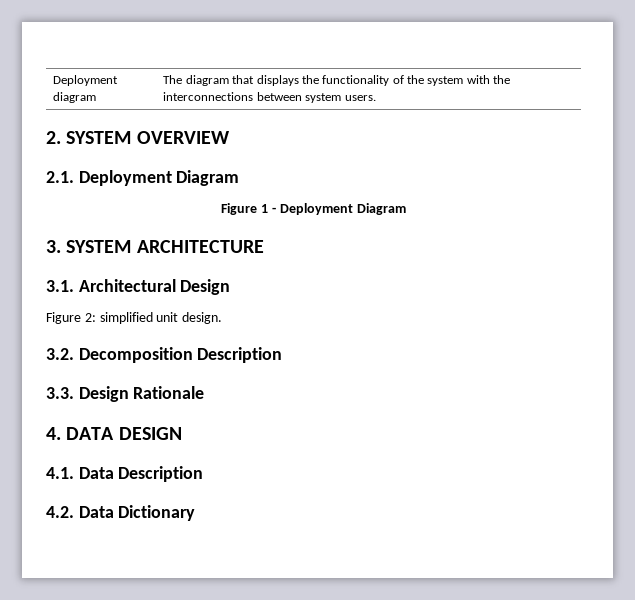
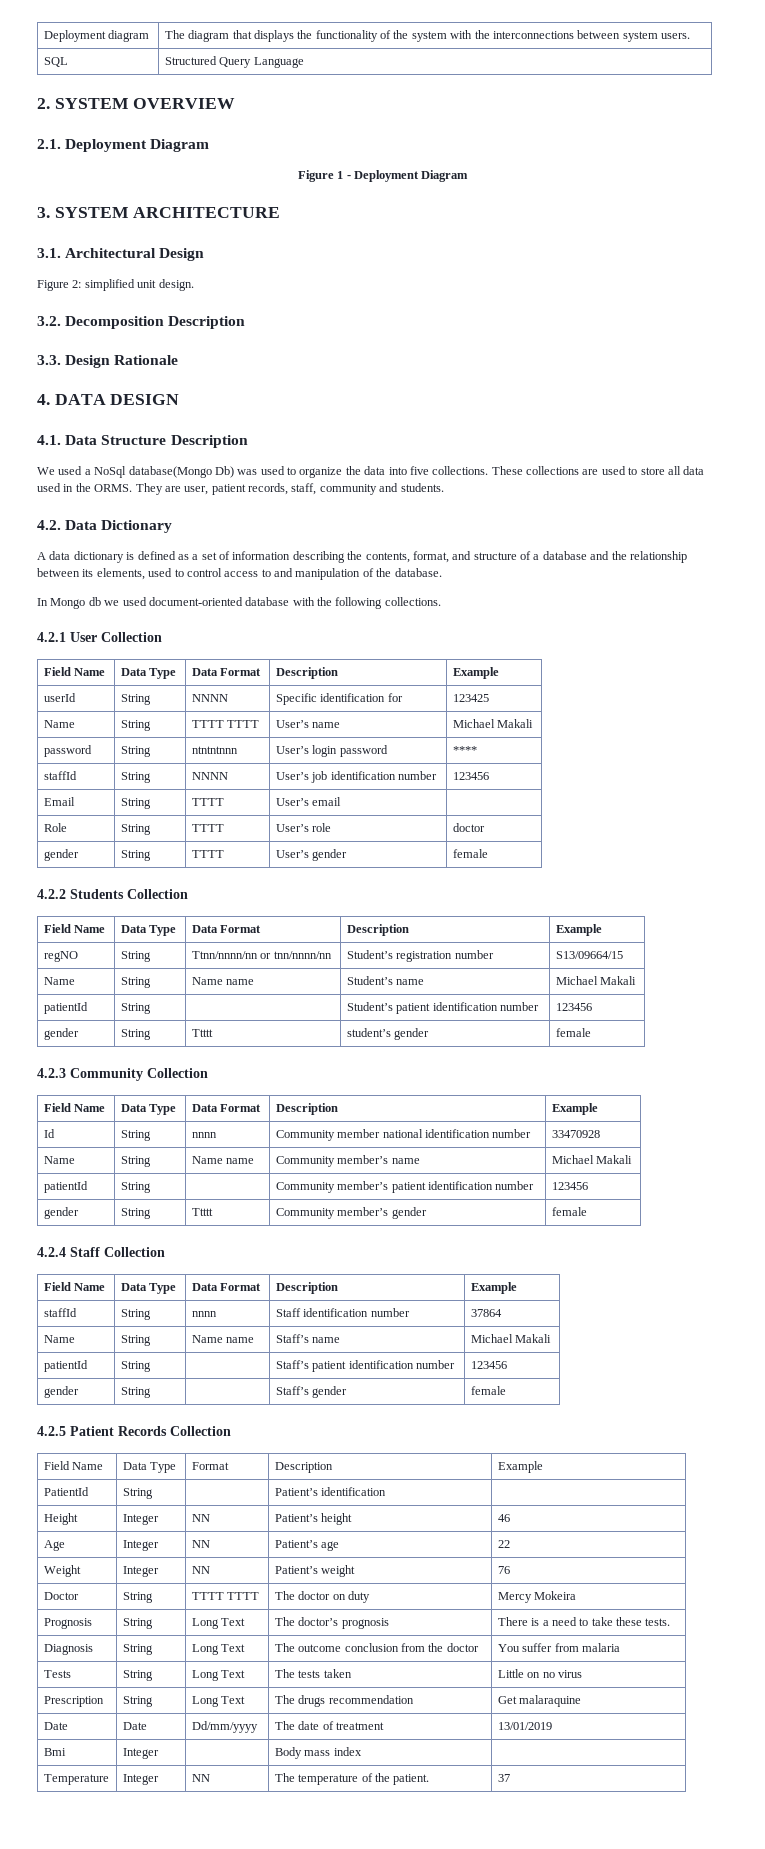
(376, 98) none -> [43,57,68,67] [164,56,304,68] // SQL | Structured Query Language
[118,466,204,482] [46,505,196,521] Description // 4.2. Data Dictionary -> [101,435,248,448] [37,466,705,478] [37,483,444,495] [37,520,173,533] [37,551,687,563] [37,568,442,580] [37,597,441,609] [37,632,162,642] [43,667,106,676] [120,668,177,679] [191,668,262,676] [275,667,338,679] [452,667,499,679] [43,693,76,702] [120,694,151,705] [191,694,228,702] [275,693,403,705] [452,694,489,702] [43,720,75,728] [120,720,151,731] [191,720,260,728] [275,720,341,728] [452,719,534,728] [43,745,92,757] [120,746,151,757] [191,746,238,754] [275,745,388,757] [452,746,477,754] [43,771,77,780] [120,772,151,783] [191,772,228,780] [275,771,437,783] [452,772,489,780] [43,797,75,806] [120,798,151,809] [191,798,224,806] [275,797,342,806] [43,823,67,832] [120,824,151,835] [191,824,224,832] [275,823,332,832] [452,823,485,832] [43,849,79,861] [120,850,151,861] [191,850,224,858] [275,849,348,861] [452,849,488,858] [37,889,188,899] [43,924,106,933] [120,925,177,936] [191,925,262,933] [346,924,409,936] [555,924,602,936] [43,951,78,962] [120,951,151,962] [191,951,332,959] [346,950,494,962] [555,951,623,959] [43,977,75,985] [120,977,151,988] [191,977,255,985] [346,976,425,985] [555,976,637,985] [43,1002,88,1014] [120,1003,151,1014] [346,1002,539,1014] [555,1003,592,1011] [43,1028,79,1040] [120,1029,151,1040] [191,1029,213,1037] [346,1028,430,1040] [555,1028,591,1037] [37,1068,208,1081] [43,1103,106,1112] [120,1104,177,1115] [191,1104,262,1112] [275,1103,338,1115] [551,1103,598,1115] [43,1129,55,1138] [120,1130,151,1141] [191,1132,217,1138] [275,1129,532,1141] [551,1130,600,1138] [43,1156,75,1164] [120,1156,151,1167] [191,1156,255,1164] [275,1155,420,1167] [551,1155,633,1164] [43,1181,88,1193] [120,1182,151,1193] [275,1181,535,1193] [551,1182,588,1190] [43,1207,79,1219] [120,1208,151,1219] [191,1208,213,1216] [275,1207,427,1219] [551,1207,587,1216] [37,1247,165,1257] [43,1282,106,1291] [120,1283,177,1294] [191,1283,262,1291] [275,1282,338,1294] [470,1282,517,1294] [43,1308,77,1317] [120,1309,151,1320] [191,1311,217,1317] [275,1308,410,1317] [470,1309,502,1317] [43,1335,75,1343] [120,1335,151,1346] [191,1335,255,1343] [275,1334,341,1343] [470,1334,552,1343] [43,1360,88,1372] [120,1361,151,1372] [275,1360,455,1372] [470,1361,507,1369] [43,1386,79,1398] [120,1387,151,1398] [275,1386,348,1398] [470,1386,506,1395] [37,1426,231,1436] [43,1461,104,1470] [122,1462,177,1473] [191,1462,229,1470] [274,1462,333,1473] [497,1461,543,1473] [43,1487,89,1496] [122,1488,153,1499] [274,1487,387,1496] [43,1513,78,1525] [122,1514,159,1525] [191,1514,210,1522] [274,1513,353,1525] [497,1514,510,1522] [43,1540,65,1551] [122,1540,159,1551] [191,1540,210,1548] [274,1540,340,1551] [497,1540,510,1548] [43,1565,81,1577] [122,1566,159,1577] [191,1566,210,1574] [274,1565,356,1577] [497,1566,510,1574] [43,1592,79,1600] [122,1592,153,1603] [191,1592,260,1600] [274,1591,370,1603] [497,1591,577,1603] [43,1618,92,1629] [122,1618,153,1629] [191,1618,246,1629] [274,1617,389,1629] [497,1617,671,1626] [43,1644,93,1655] [122,1644,153,1655] [191,1644,246,1655] [274,1643,479,1652] [497,1643,620,1652] [43,1670,71,1678] [122,1670,153,1681] [191,1670,246,1681] [274,1669,352,1678] [497,1669,582,1678] [43,1696,104,1707] [122,1696,153,1707] [191,1696,246,1707] [274,1695,414,1707] [497,1695,582,1707] [43,1722,68,1730] [122,1722,147,1730] [191,1721,258,1733] [274,1721,384,1730] [497,1722,552,1730] [43,1748,66,1756] [122,1748,159,1759] [274,1747,362,1759] [43,1774,109,1785] [122,1774,159,1785] [191,1774,210,1782] [274,1773,430,1785] [497,1774,510,1782] Structure Description // We used a NoSql database(Mongo Db) was used to organize the data into five collections. These collections are used to store all data used in the ORMS. They are user, patient records, staff, community and students. // 4.2. Data Dictionary // A data dictionary is defined as a set of information describing the contents, format, and structure of a database and the relationship between its elements, used to control access to and manipulation of the database. // In Mongo db we used document-oriented database with the following collections. // 4.2.1 User Collection // Field Name | Data Type | Data Format | Description | Example // userId | String | NNNN | Specific identification for | 123425 // Name | String | TTTT TTTT | User’s name | Michael Makali // password | String | ntntntnnn | User’s login password | **** // staffId | String | NNNN | User’s job identification number | 123456 // Email | String | TTTT | User’s email | // Role | String | TTTT | User’s role | doctor // gender | String | TTTT | User’s gender | female // 4.2.2 Students Collection // Field Name | Data Type | Data Format | Description | Example // regNO | String | Ttnn/nnnn/nn or tnn/nnnn/nn | Student’s registration number | S13/09664/15 // Name | String | Name name | Student’s name | Michael Makali // patientId | String | | Student’s patient identification number | 123456 // gender | String | Ttttt | student’s gender | female // 4.2.3 Community Collection // Field Name | Data Type | Data Format | Description | Example // Id | String | nnnn | Community member national identification number | 33470928 // Name | String | Name name | Community member’s name | Michael Makali // patientId | String | | Community member’s patient identification number | 123456 // gender | String | Ttttt | Community member’s gender | female // 4.2.4 Staff Collection // Field Name | Data Type | Data Format | Description | Example // staffId | String | nnnn | Staff identification number | 37864 // Name | String | Name name | Staff’s name | Michael Makali // patientId | String | | Staff’s patient identification number | 123456 // gender | String | | Staff’s gender | female // 4.2.5 Patient Records Collection // Field Name | Data Type | Format | Description | Example // PatientId | String | | Patient’s identification | // Height | Integer | NN | Patient’s height | 46 // Age | Integer | NN | Patient’s age | 22 // Weight | Integer | NN | Patient’s weight | 76 // Doctor | String | TTTT TTTT | The doctor on duty | Mercy Mokeira // Prognosis | String | Long Text | The doctor’s prognosis | There is a need to take these tests. // Diagnosis | String | Long Text | The outcome conclusion from the doctor | You suffer from malaria // Tests | String | Long Text | The tests taken | Little on no virus // Prescription | String | Long Text | The drugs recommendation | Get malaraquine // Date | Date | Dd/mm/yyyy | The date of treatment | 13/01/2019 // Bmi | Integer | | Body mass index | // Temperature | Integer | NN | The temperature of the patient. | 37

